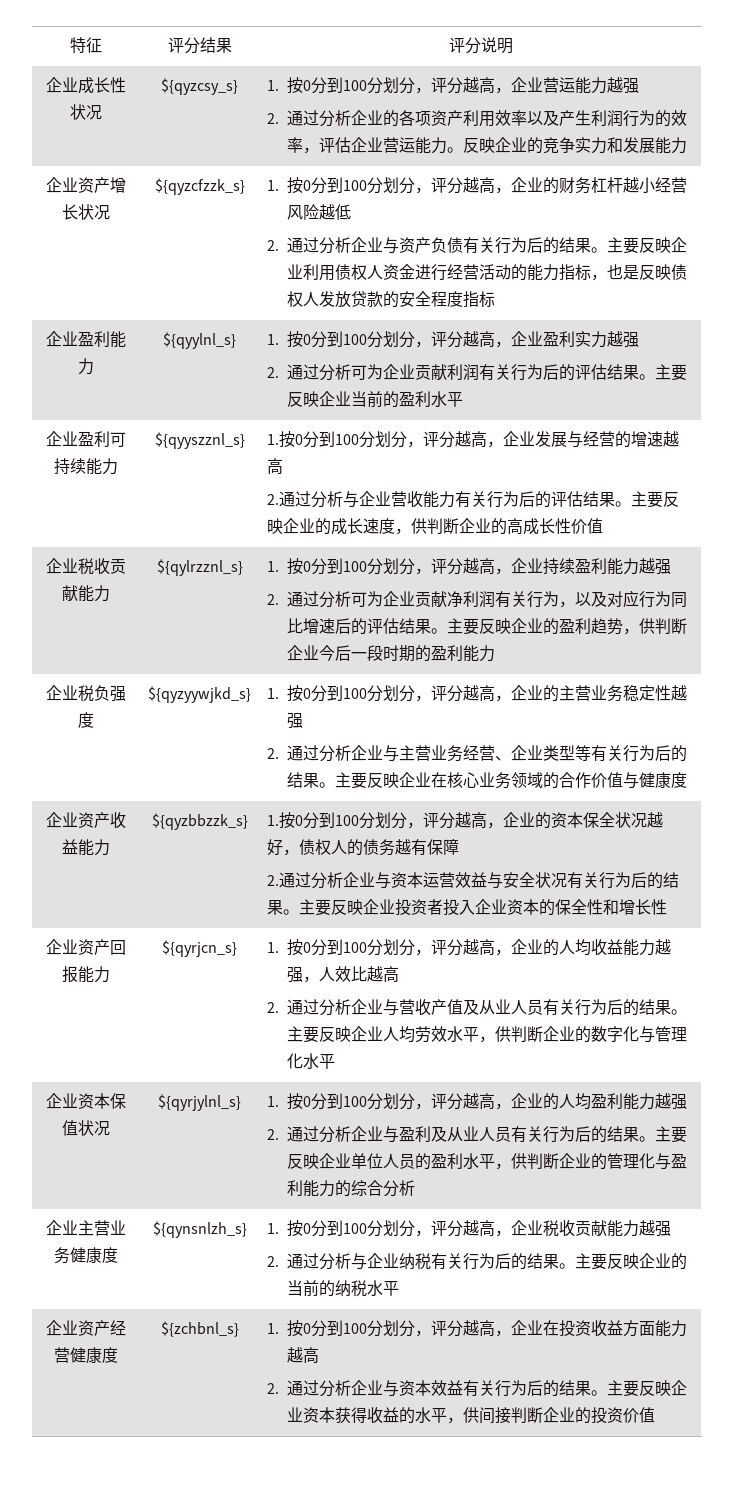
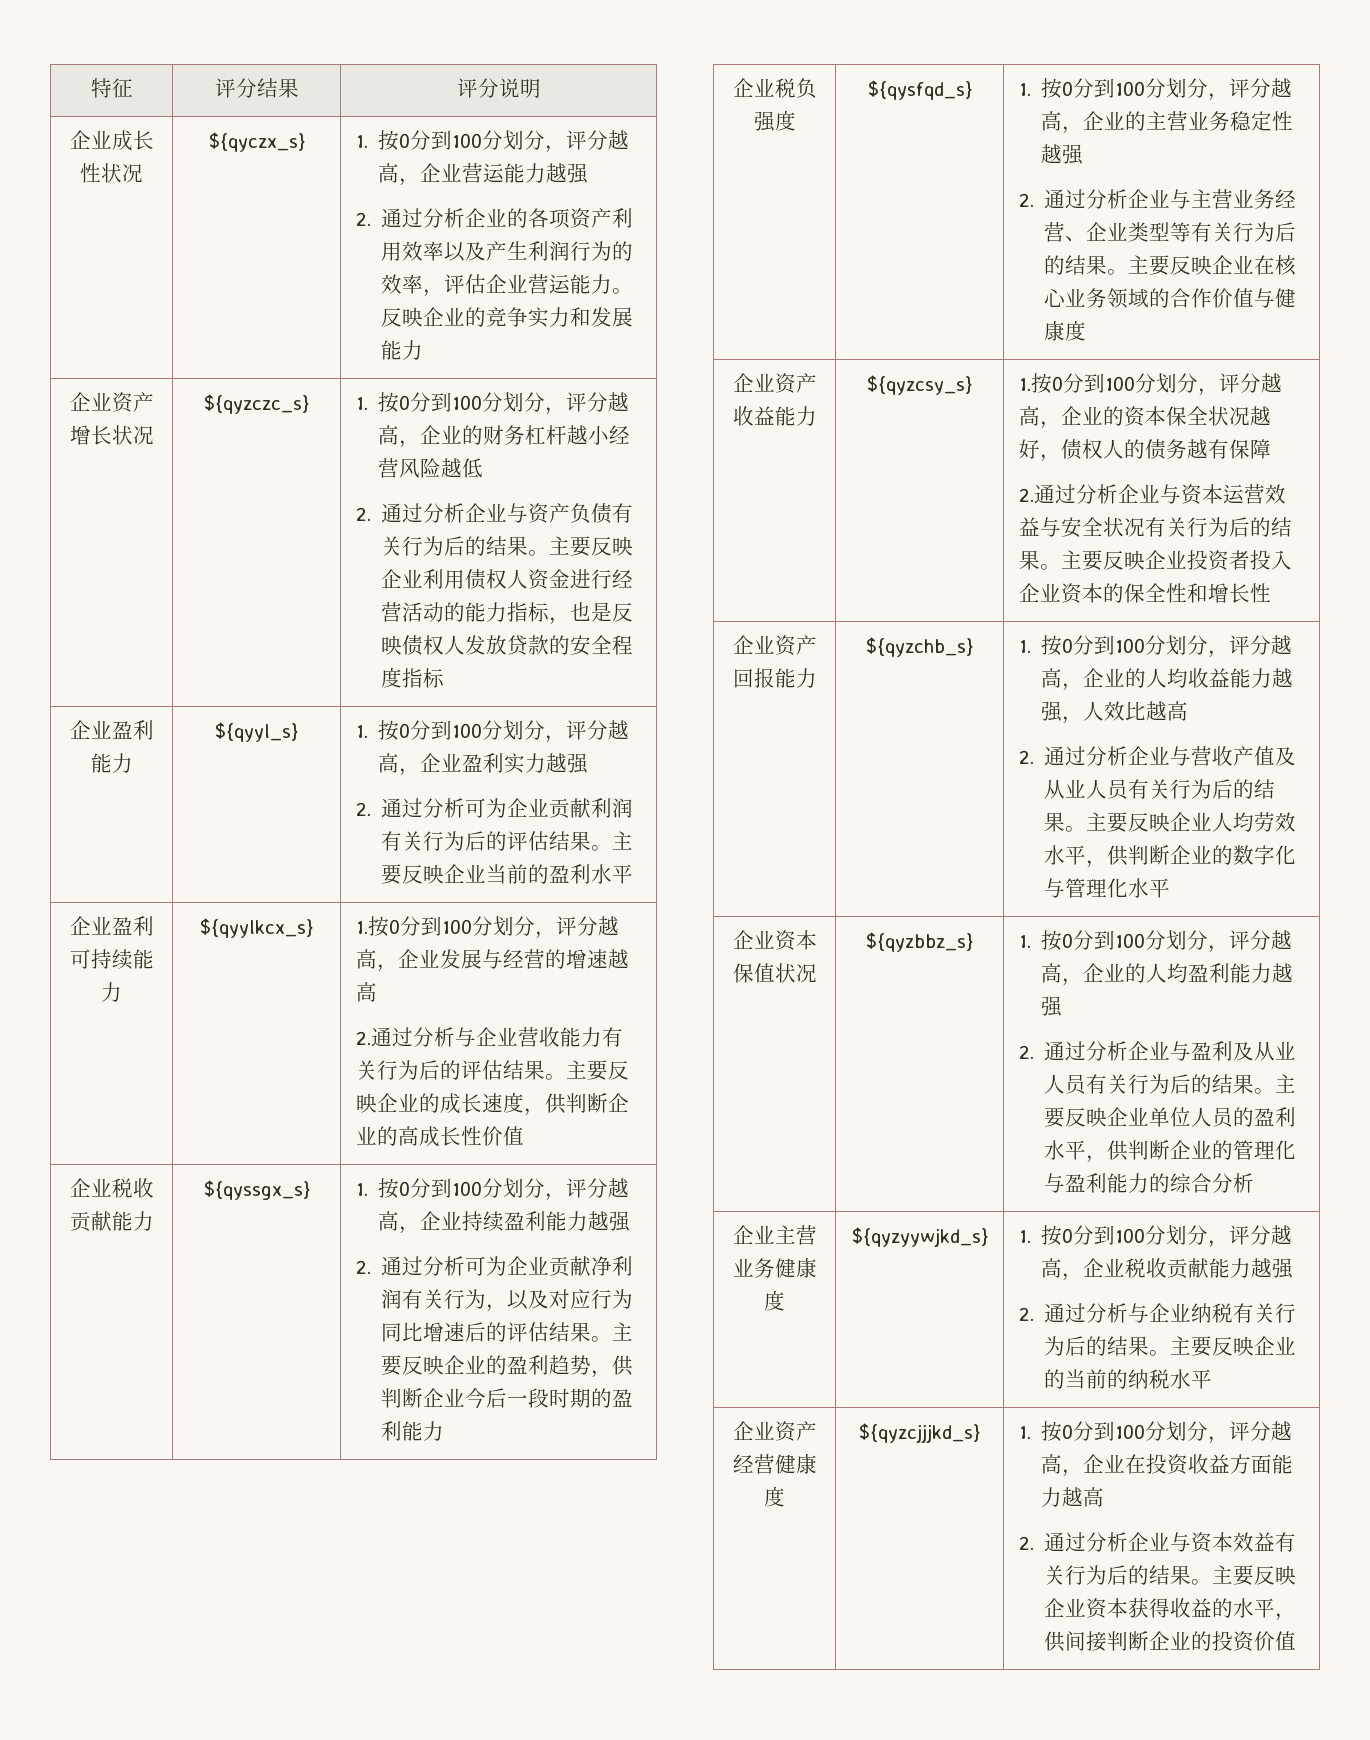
[161,78,238,95] ${qyzcsy_s} -> [208,132,305,152] ${qyczx_s}
[154,178,245,195] ${qyzcfzzk_s} -> [204,394,309,414] ${qyzczc_s}
[163,332,236,349] ${qyylnl_s} -> [215,722,298,742] ${qyyl_s}
[154,432,245,449] ${qyyszznl_s} -> [200,918,313,938] ${qyylkcx_s}
[156,559,243,576] ${qylrzznl_s} -> [203,1180,310,1200] ${qyssgx_s}
[148,686,251,703] ${qyzyywjkd_s} -> [867,80,972,100] ${qysfqd_s}
[151,813,248,830] ${qyzbbzzk_s} -> [867,375,972,395] ${qyzcsy_s}
[162,940,237,957] ${qyrjcn_s} -> [866,637,973,657] ${qyzchb_s}
[158,1094,241,1111] ${qyrjylnl_s} -> [866,932,973,952] ${qyzbbz_s}
[152,1221,247,1238] ${qynsnlzh_s} -> [851,1227,988,1247] ${qyzyywjkd_s}
[160,1321,239,1337] ${zchbnl_s} -> [859,1423,980,1443] ${qyzcjjjkd_s}

